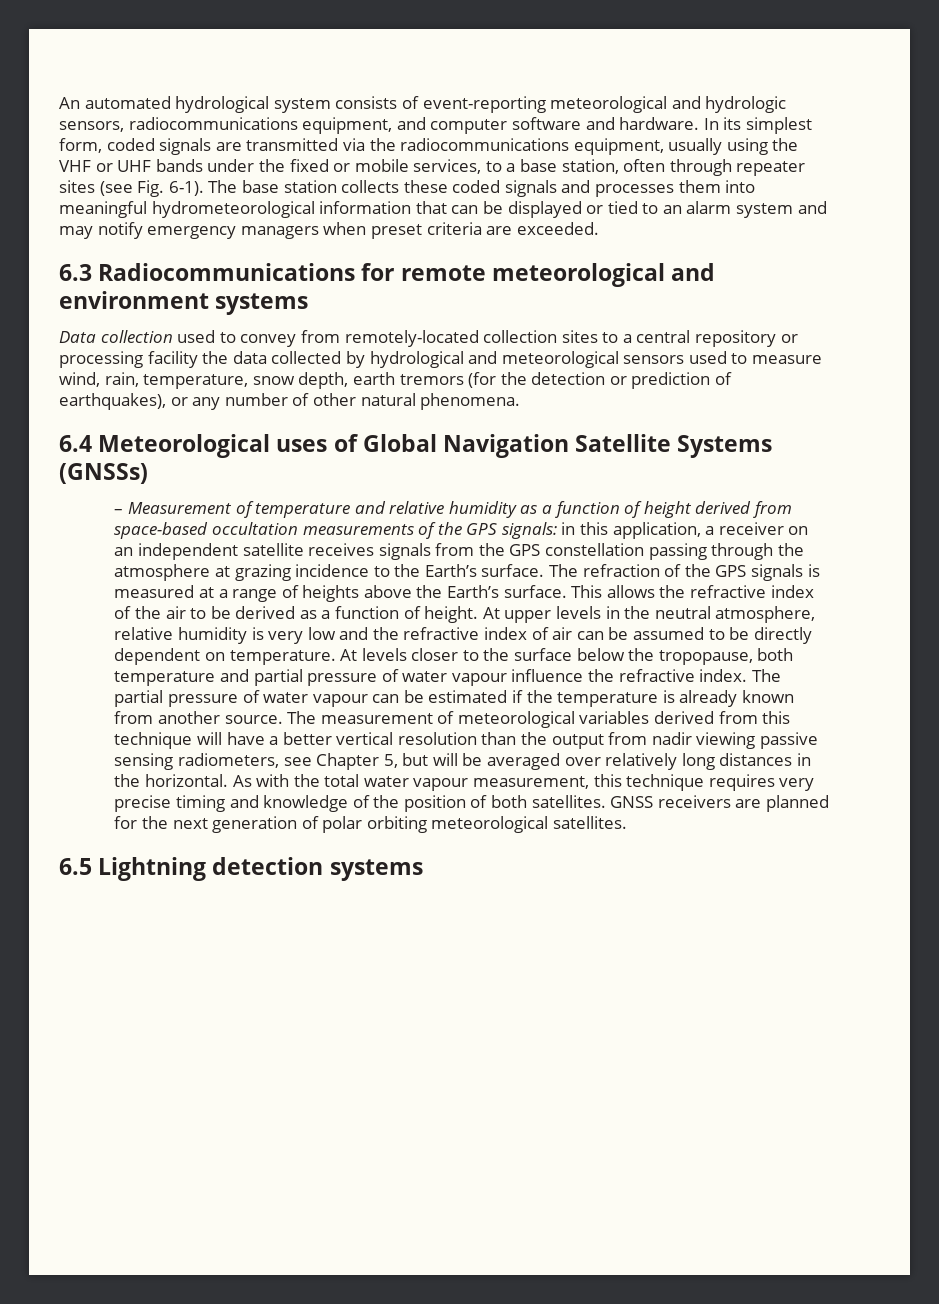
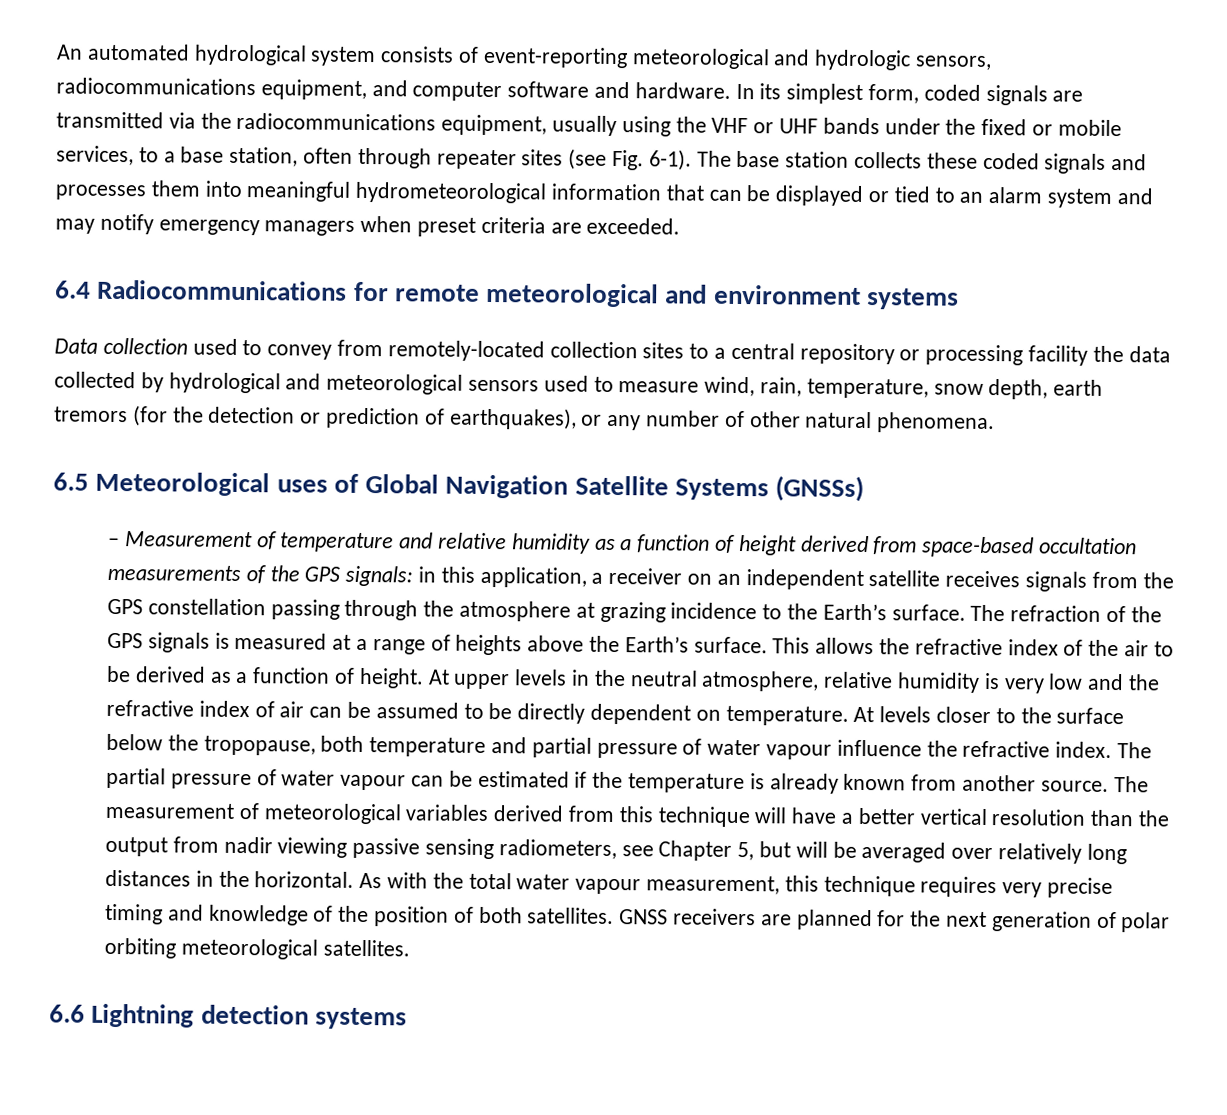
[59,264,92,281] 6.3 -> [55,280,91,299] 6.4
[59,435,92,452] 6.4 -> [53,472,89,491] 6.5
[59,858,92,875] 6.5 -> [49,1004,85,1023] 6.6

